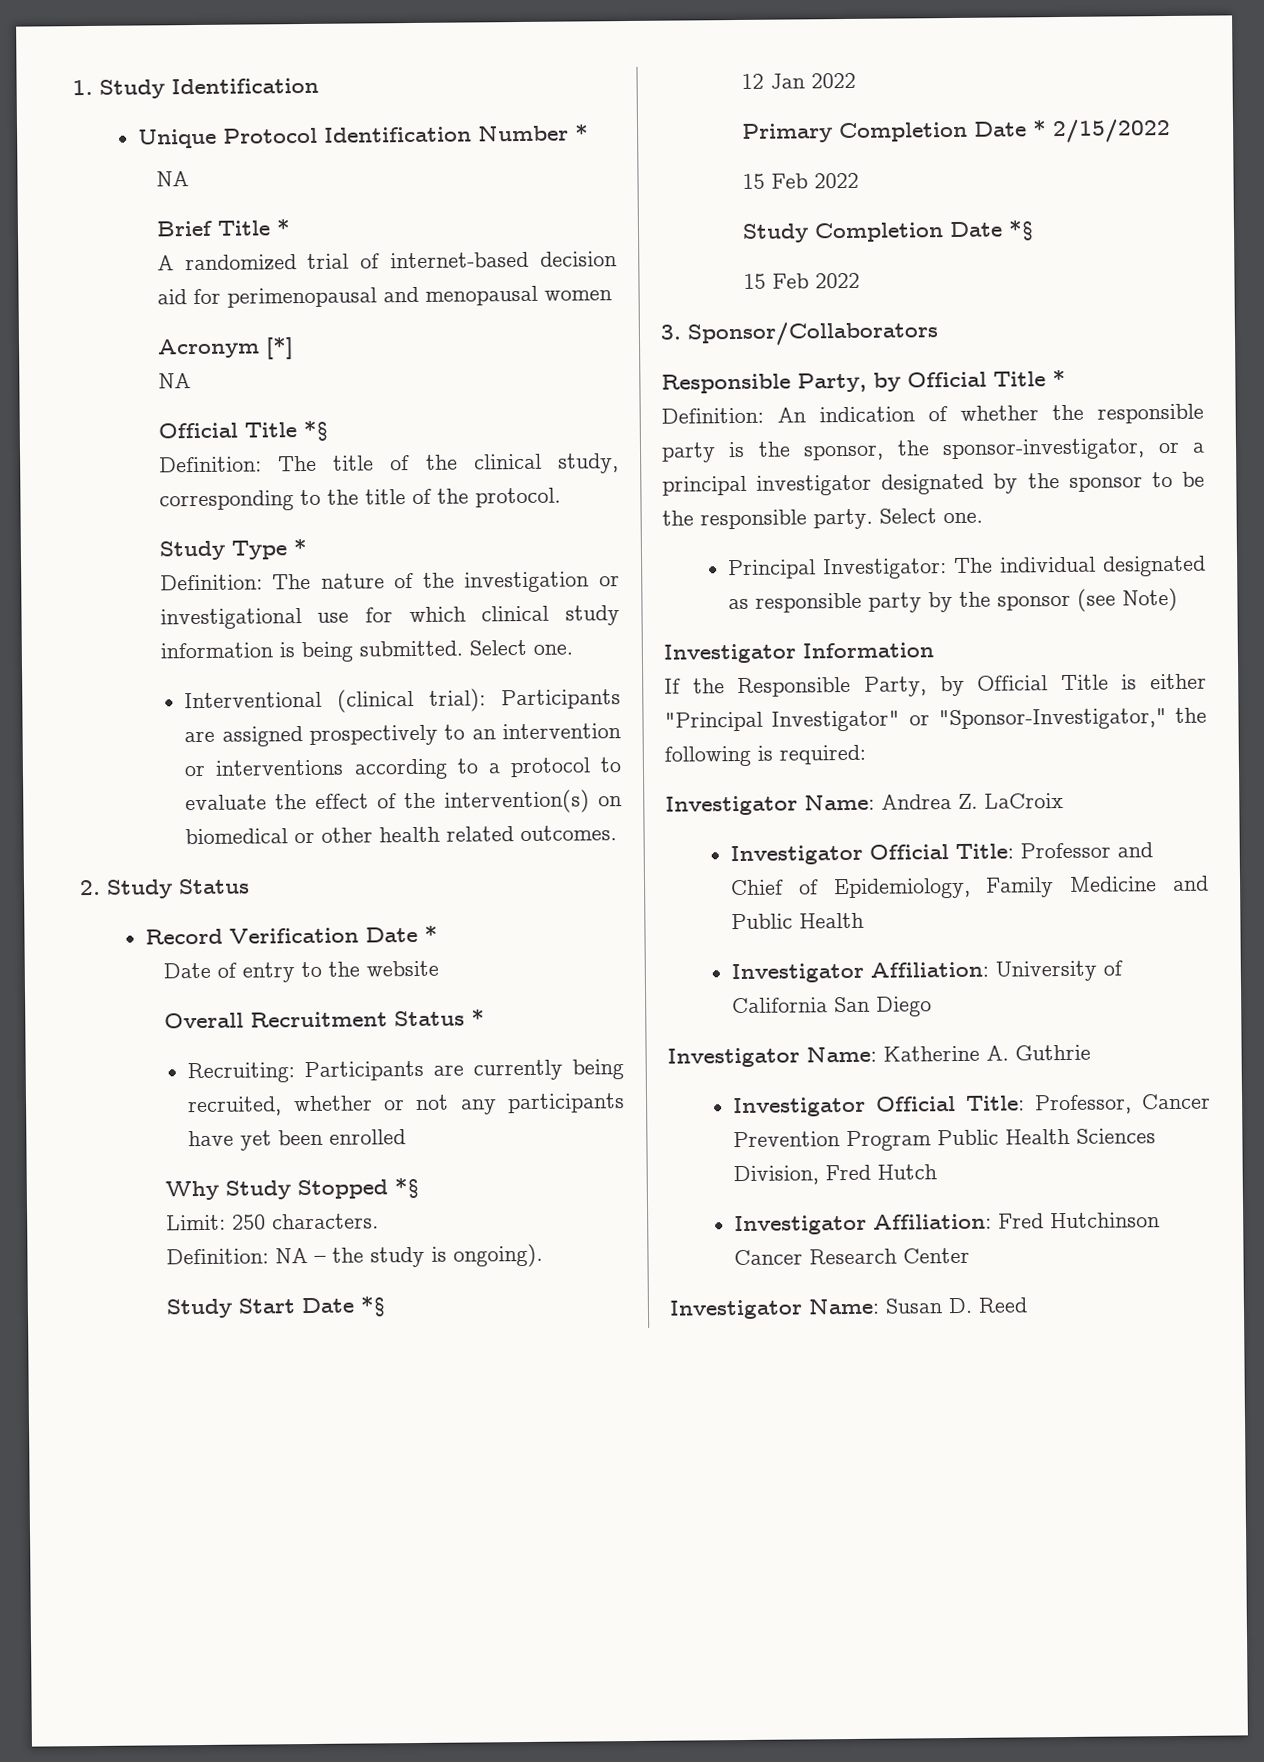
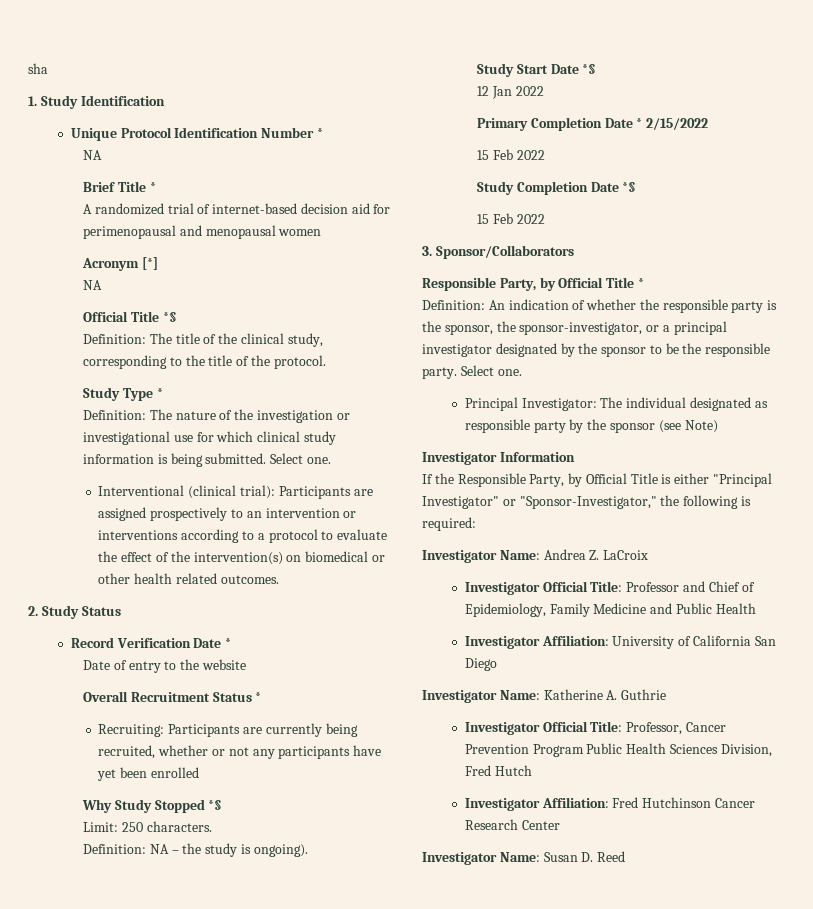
(72, 87) none -> [28,63,48,74] sha //

